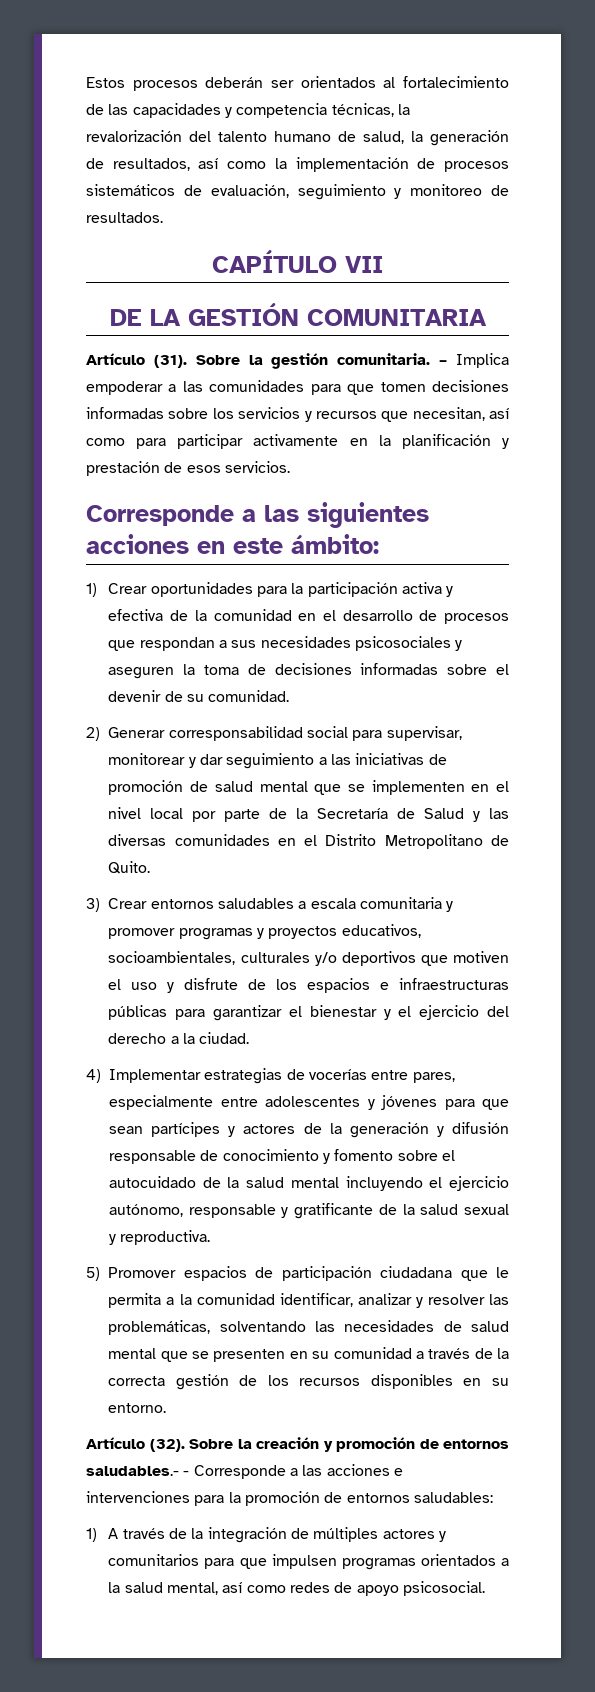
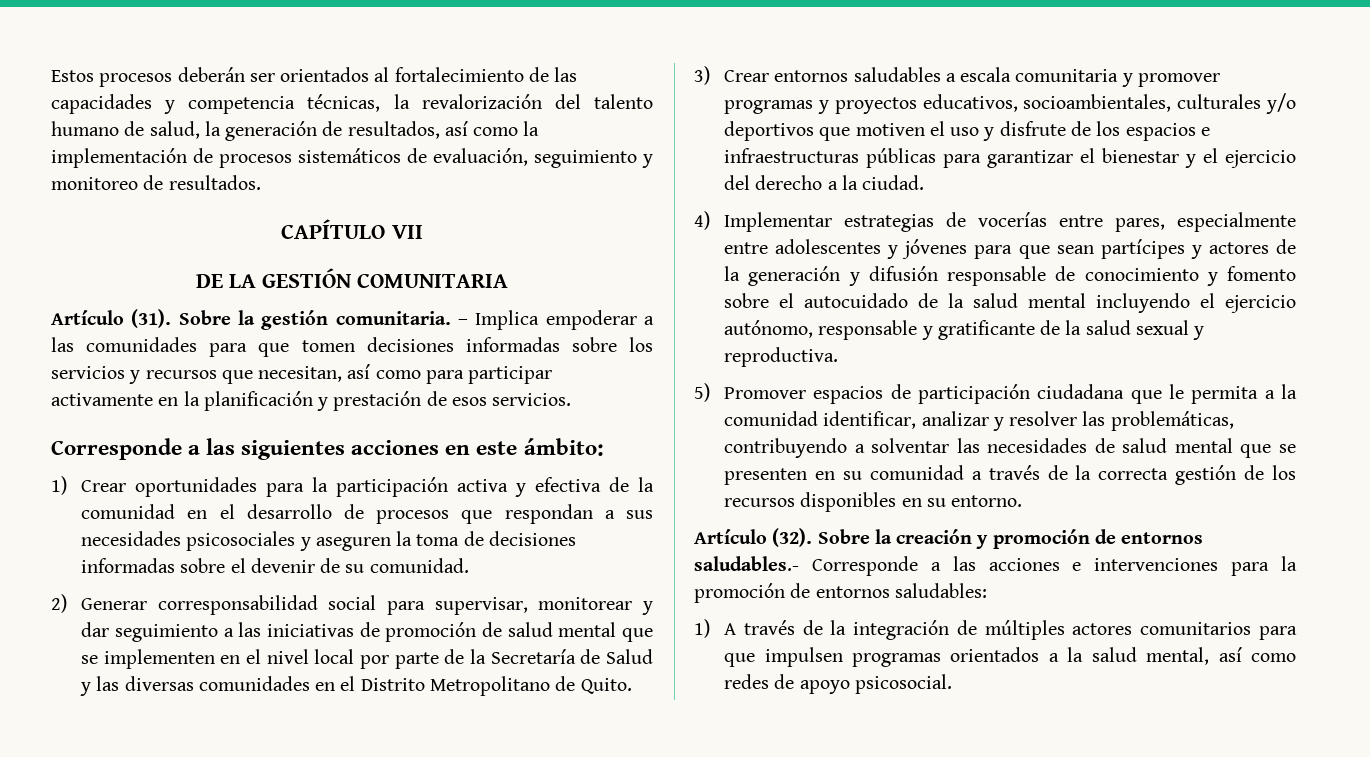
[219,1321,306,1332] solventando -> [724,438,950,458] contribuyendo a solventar
[183,1471,190,1476] - -> (799, 563) none
[438,1531,446,1542] y -> (1133, 629) none

